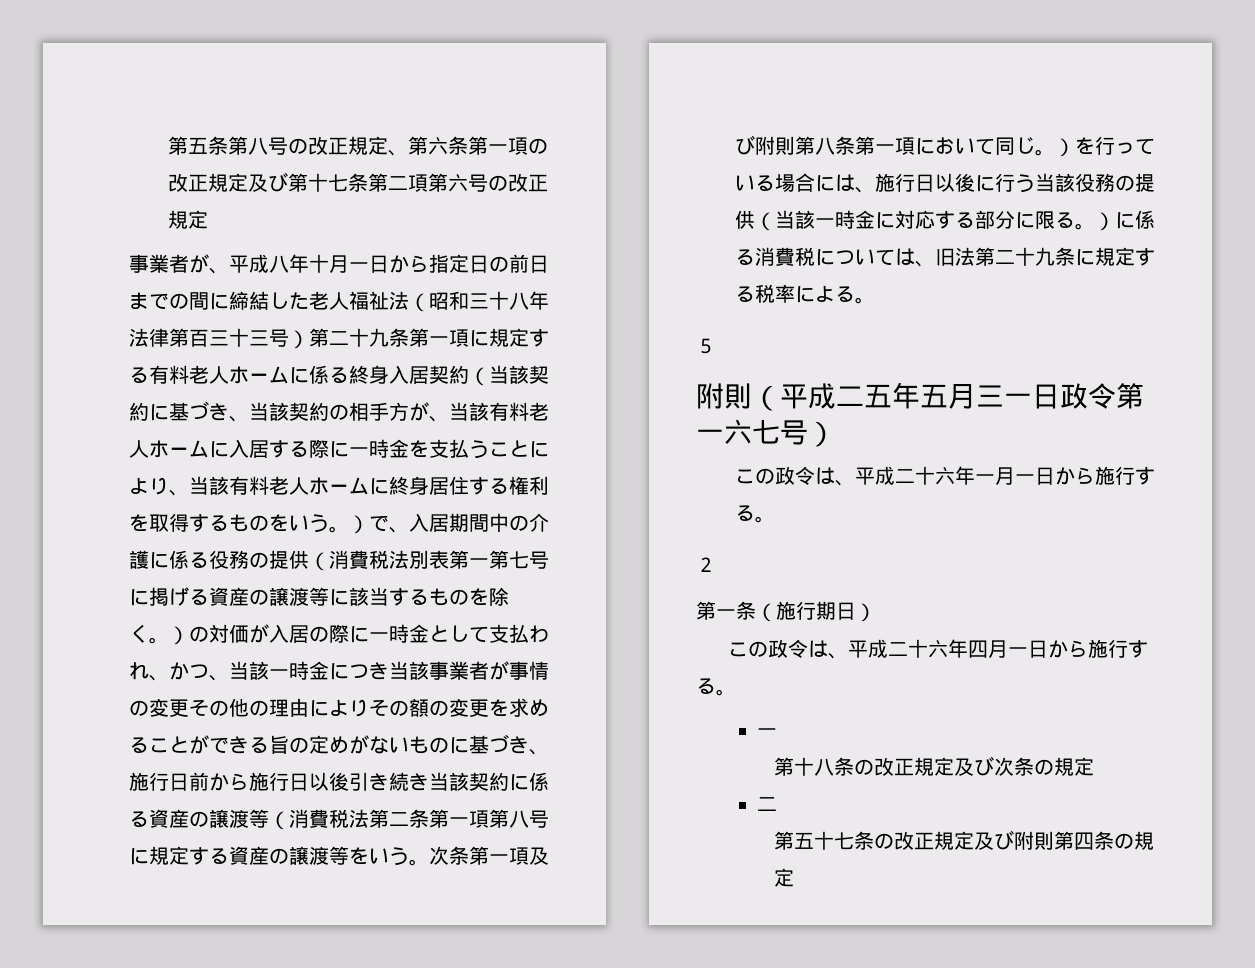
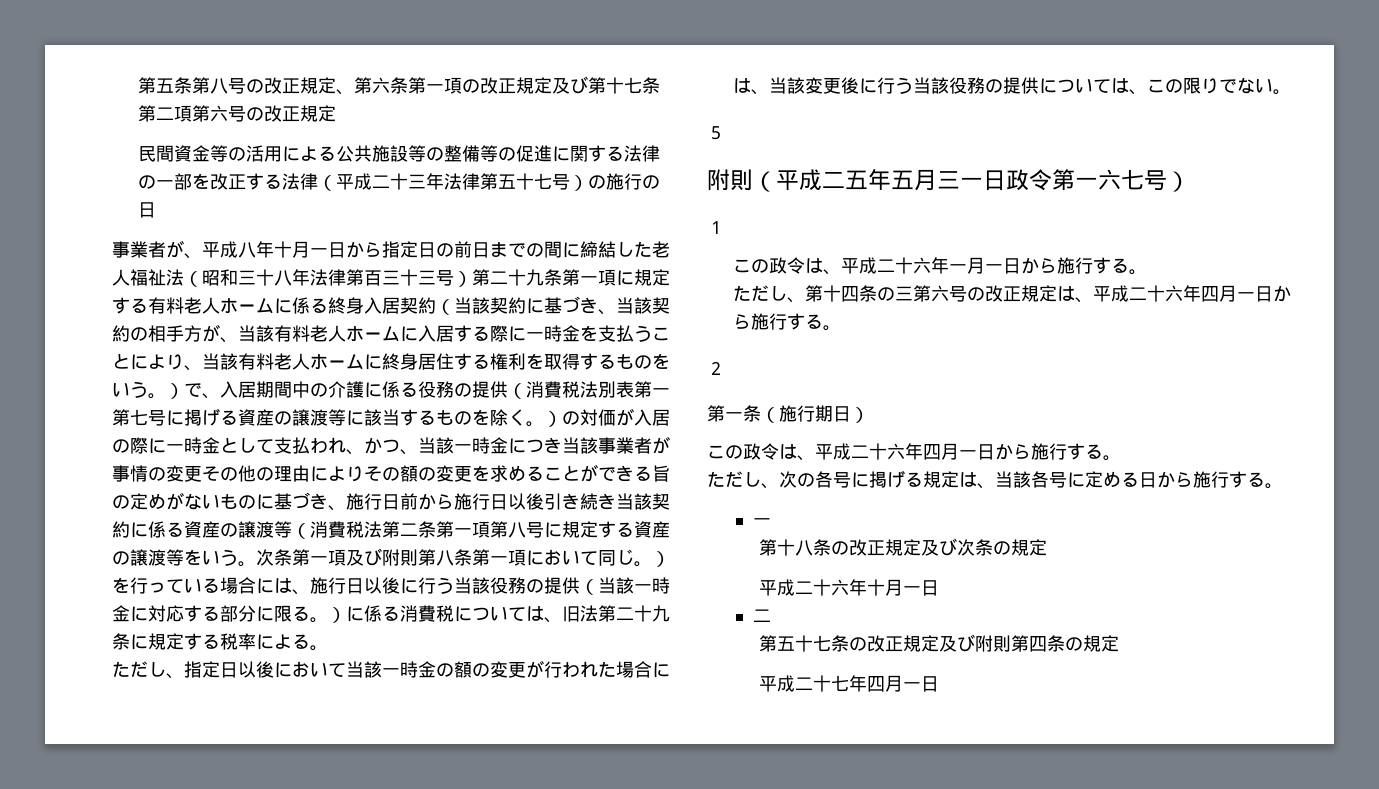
(209, 219) none -> [137,145,660,162] [137,173,660,191] [137,202,156,218] // 民間資金等の活用による公共施設等の整備等の促進に関する法律の一部を改正する法律（平成二十三年法律第五十七号）の施行の日
(876, 300) none -> [111,660,670,679] [732,77,1291,95] // ただし、指定日以後において当該一時金の額の変更が行われた場合には、当該変更後に行う当該役務の提供については、この限りでない。
(836, 434) none -> [707,221,725,234] // １
(776, 519) none -> [732,285,1291,303] [732,313,841,331] // ただし、第十四条の三第六号の改正規定は、平成二十六年四月一日から施行する。
(736, 692) none -> [707,470,1283,489] // ただし、次の各号に掲げる規定は、当該各号に定める日から施行する。
(1095, 766) none -> [758,579,939,596] // 平成二十六年十月一日
(795, 877) none -> [758,675,939,692] // 平成二十七年四月一日

